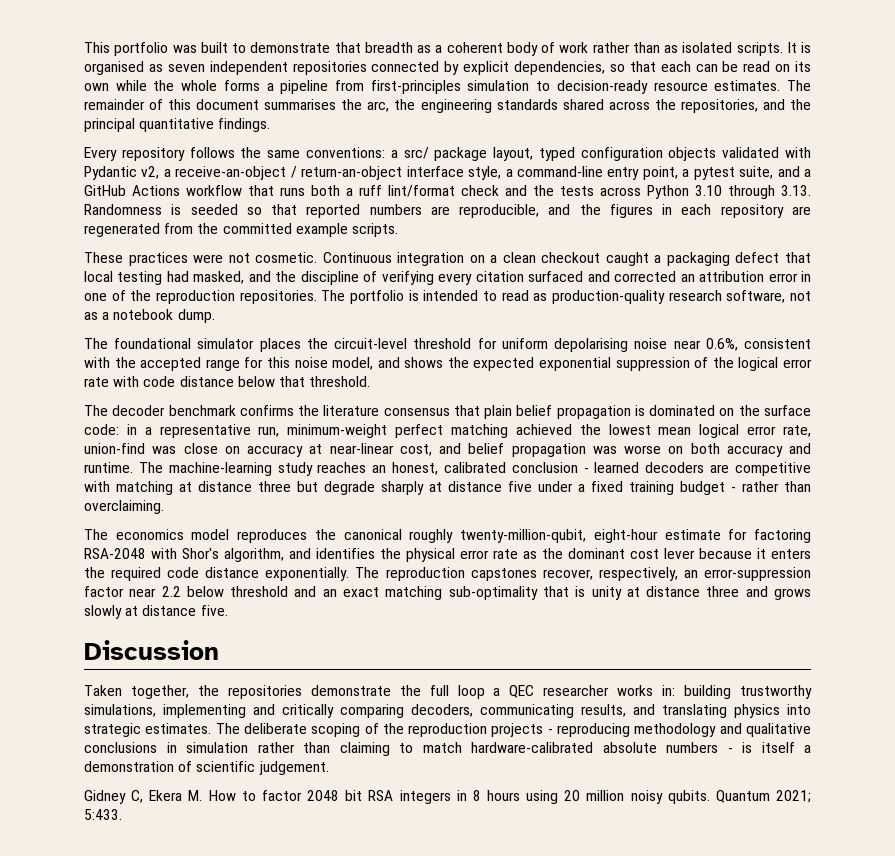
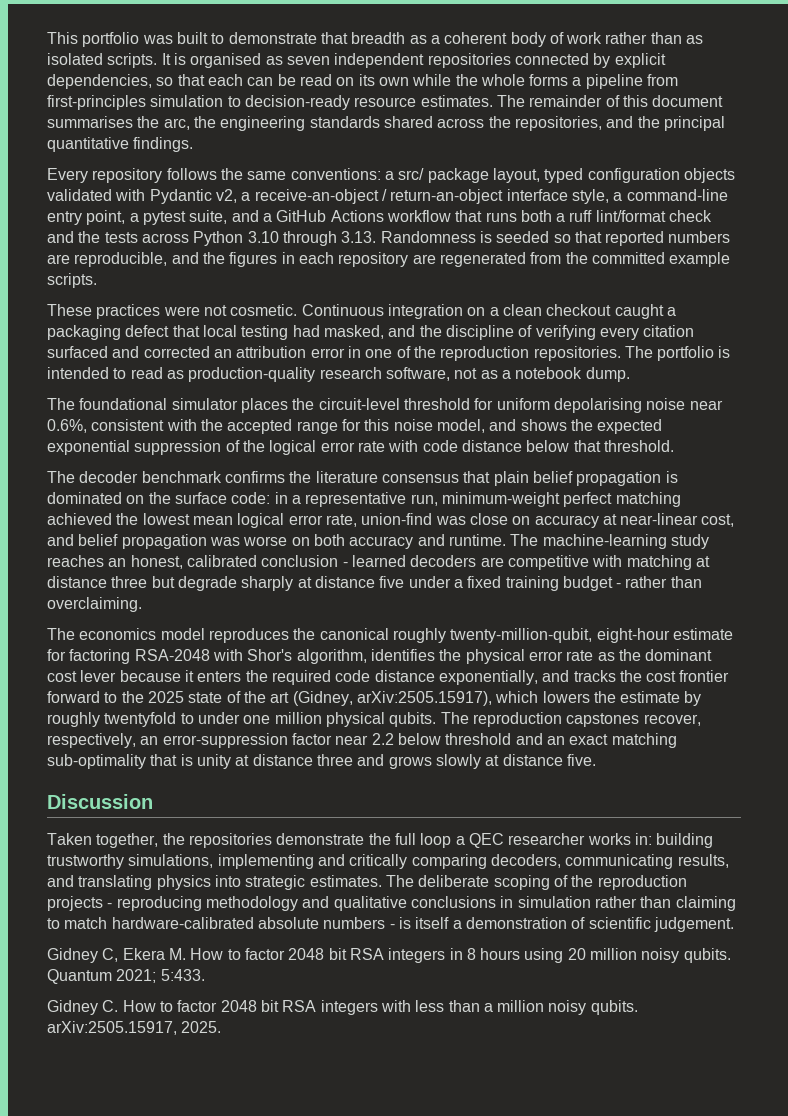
[289,548,311,559] and -> (367, 656) none
[265,567,350,581] exponentially. -> [438,670,730,685] [47,691,702,706] [47,712,437,727] exponentially, and tracks the cost frontier forward to the 2025 state of the art (Gidney, arXiv:2505.15917), which lowers the estimate by roughly twentyfold to under one million physical qubits.
(122, 814) none -> [47,1000,638,1015] [47,1021,222,1035] // Gidney C. How to factor 2048 bit RSA integers with less than a million noisy qubits. arXiv:2505.15917, 2025.

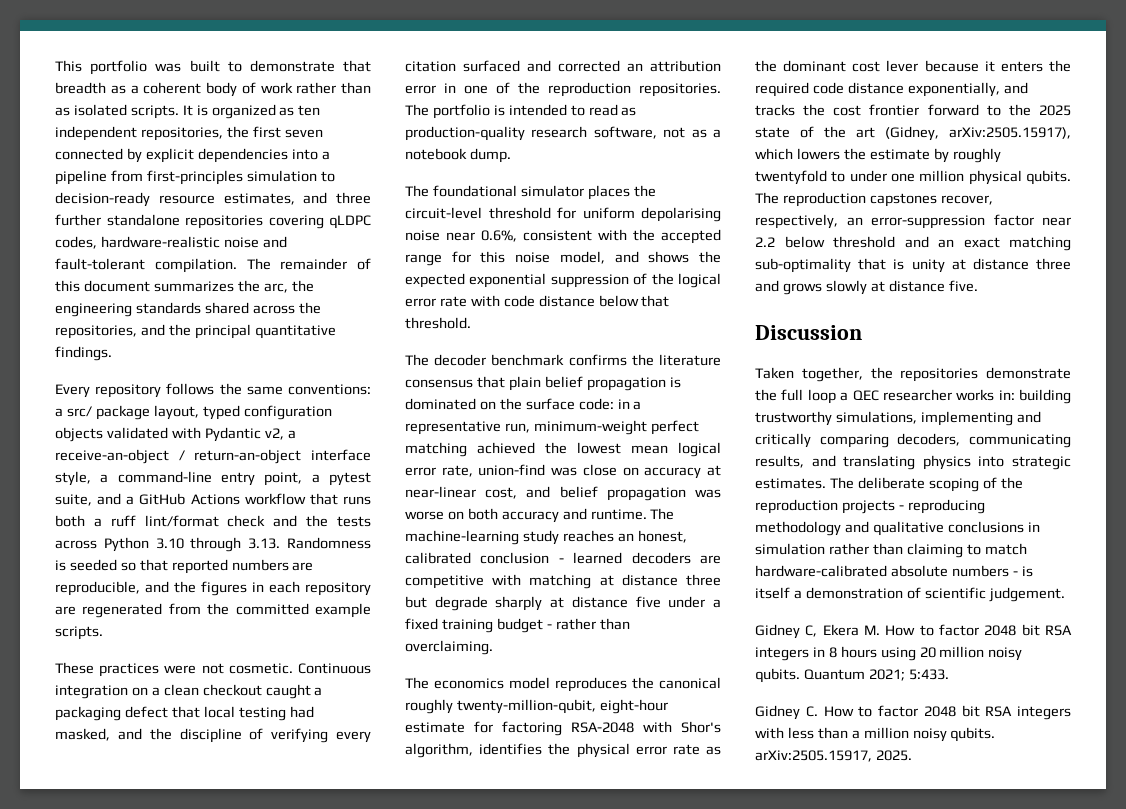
[190,53,666,68] [47,74,569,89] organised as seven independent repositories connected by explicit dependencies, so that each can be read on its own while the whole forms -> [211,104,321,119] [55,126,323,141] [55,148,318,163] organized as ten independent repositories, the first seven connected by explicit dependencies into
[420,95,493,107] estimates. -> [223,192,371,205] [55,214,371,229] [55,236,287,249] [55,258,237,273] estimates, and three further standalone repositories covering qLDPC codes, hardware-realistic noise and fault-tolerant compilation.
[47,116,133,128] summarises -> [153,281,234,292] summarizes

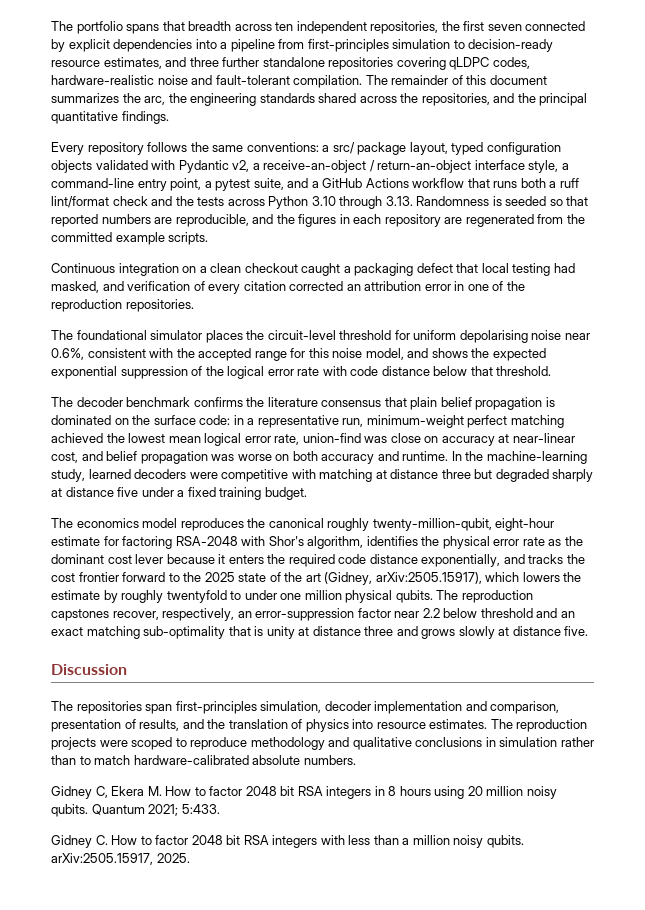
[55,60,371,75] [55,82,371,97] [55,104,295,119] This portfolio was built to demonstrate that breadth as a coherent body of work rather than as isolated scripts. It is organized as -> [51,21,272,34] The portfolio spans that breadth across
[55,662,293,677] These practices were not cosmetic. -> (209, 238) none
[149,728,371,743] [405,60,551,72] the discipline of verifying every citation surfaced and -> [127,281,286,294] verification of every citation
[405,104,637,119] [405,126,721,141] [405,148,511,163] The portfolio is intended to read as production-quality research software, not as a notebook dump. -> (194, 305) none
[650,508,675,520] [405,530,687,545] [405,552,564,564] The machine-learning study reaches an honest, calibrated conclusion - -> [451,451,587,464] [51,469,85,482] In the machine-learning study,
[700,555,721,564] are -> [189,472,218,479] were
[434,596,488,611] degrade -> [495,469,549,482] degraded
[496,618,630,633] [405,640,493,655] budget - rather than overclaiming. -> [264,487,307,500] budget.
[755,367,1071,382] [755,389,1071,404] [755,411,1041,426] [755,433,1071,448] [755,455,916,470] Taken together, the repositories demonstrate the full loop a QEC researcher works in: building trustworthy simulations, implementing and critically comparing decoders, communicating results, and translating -> [51,701,560,714] [51,719,303,732] The repositories span first-principles simulation, decoder implementation and comparison, presentation of results, and the translation of
[1012,456,1071,470] strategic -> [376,722,426,729] resource
[857,477,1023,492] [755,499,985,514] deliberate scoping of the reproduction projects - reproducing -> [516,719,588,732] [51,737,248,750] reproduction projects were scoped to reproduce
[906,543,963,558] claiming -> (76, 760) none
[951,565,1033,577] [755,587,1065,602] numbers - is itself a demonstration of scientific judgement. -> [303,755,356,765] numbers.

